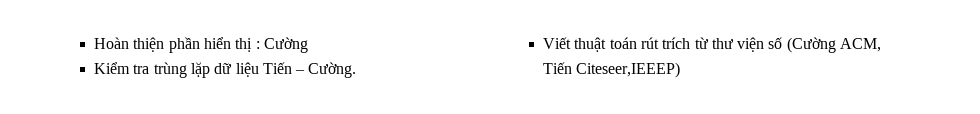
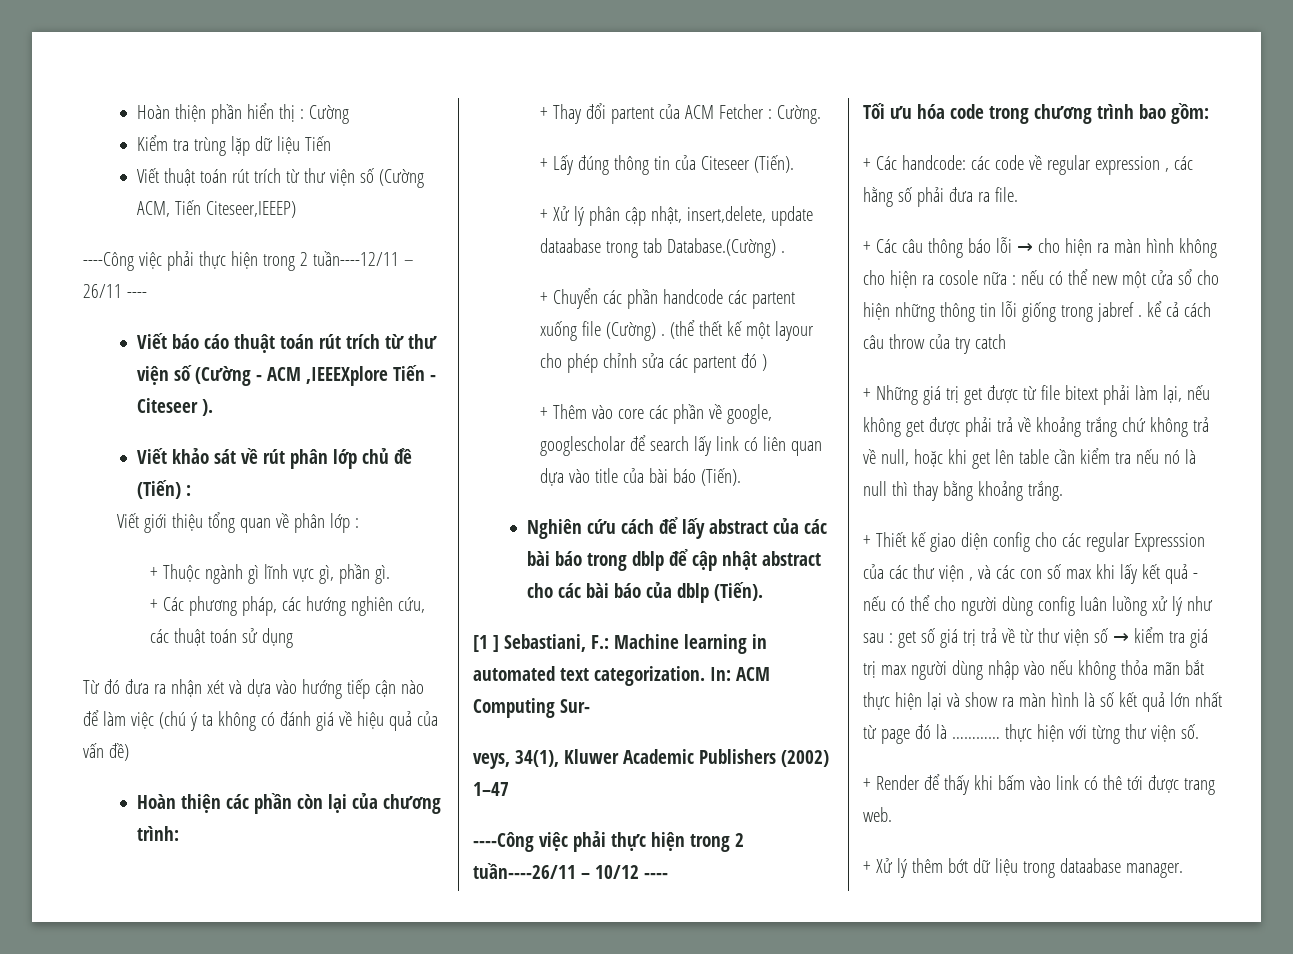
[295,62,357,78] – Cường. -> (331, 143) none
(681, 70) none -> [83,251,414,271] [83,284,147,298] [137,333,437,353] [137,365,436,386] [137,398,214,416] [137,448,412,469] [137,480,192,499] [116,512,359,533] [150,564,391,584] [150,596,426,616] [150,628,294,648] [83,679,424,699] [83,710,438,731] [83,743,129,761] [137,793,441,814] [137,826,180,841] [540,103,822,124] [540,155,795,175] [540,206,814,226] [540,238,786,258] [540,288,796,309] [540,320,815,341] [540,353,768,373] [540,404,773,424] [540,435,823,456] [540,468,742,486] [527,517,827,539] [527,549,821,571] [527,582,763,603] [473,634,767,654] [473,666,770,686] [473,698,590,718] [473,749,829,769] [473,782,509,796] [473,831,744,852] [473,863,668,879] [863,103,1209,124] [863,155,1193,175] [863,187,1018,207] [863,237,1217,258] [863,269,1219,288] [863,301,1211,322] [863,334,1006,354] [863,385,1210,405] [863,417,1209,437] [863,448,1196,469] [863,481,1063,501] [863,532,1205,552] [863,564,1198,584] [863,595,1213,616] [863,627,1208,648] [863,660,1204,680] [863,692,1222,712] [863,724,1199,744] [863,774,1215,795] [863,807,892,822] [863,858,1183,878] // ----Công việc phải thực hiện trong 2 tuần----12/11 – 26/11 ---- // Viết báo cáo thuật toán rút trích từ thư viện số (Cường - ACM ,IEEEXplore Tiến - Citeseer ). // Viết khảo sát về rút phân lớp chủ đề (Tiến) : // Viết giới thiệu tổng quan về phân lớp : // + Thuộc ngành gì lĩnh vực gì, phần gì. // + Các phương pháp, các hướng nghiên cứu, các thuật toán sử dụng // Từ đó đưa ra nhận xét và dựa vào hướng tiếp cận nào để làm việc (chú ý ta không có đánh giá về hiệu quả của vấn đề) // Hoàn thiện các phần còn lại của chương trình: // + Thay đổi partent của ACM Fetcher : Cường. // + Lấy đúng thông tin của Citeseer (Tiến). // + Xử lý phân cập nhật, insert,delete, update dataabase trong tab Database.(Cường) . // + Chuyển các phần handcode các partent xuống file (Cường) . (thể thết kế một layour cho phép chỉnh sửa các partent đó ) // + Thêm vào core các phần về google, googlescholar để search lấy link có liên quan dựa vào title của bài báo (Tiến). // Nghiên cứu cách để lấy abstract của các bài báo trong dblp để cập nhật abstract cho các bài báo của dblp (Tiến). // [1 ] Sebastiani, F.: Machine learning in automated text categorization. In: ACM Computing Sur- // veys, 34(1), Kluwer Academic Publishers (2002) 1–47 // ----Công việc phải thực hiện trong 2 tuần----26/11 – 10/12 ---- // Tối ưu hóa code trong chương trình bao gồm: // + Các handcode: các code về regular expression , các hằng số phải đưa ra file. // + Các câu thông báo lỗi → cho hiện ra màn hình không cho hiện ra cosole nữa : nếu có thể new một cửa sổ cho hiện những thông tin lỗi giống trong jabref . kể cả cách câu throw của try catch // + Những giá trị get được từ file bitext phải làm lại, nếu không get được phải trả về khoảng trắng chứ không trả về null, hoặc khi get lên table cần kiểm tra nếu nó là null thì thay bằng khoảng trắng. // + Thiết kế giao diện config cho các regular Expresssion của các thư viện , và các con số max khi lấy kết quả - nếu có thể cho người dùng config luân luồng xử lý như sau : get số giá trị trả về từ thư viện số → kiểm tra giá trị max người dùng nhập vào nếu không thỏa mãn bắt thực hiện lại và show ra màn hình là số kết quả lớn nhất từ page đó là ………… thực hiện với từng thư viện số. // + Render để thấy khi bấm vào link có thê tới được trang web. // + Xử lý thêm bớt dữ liệu trong dataabase manager.

